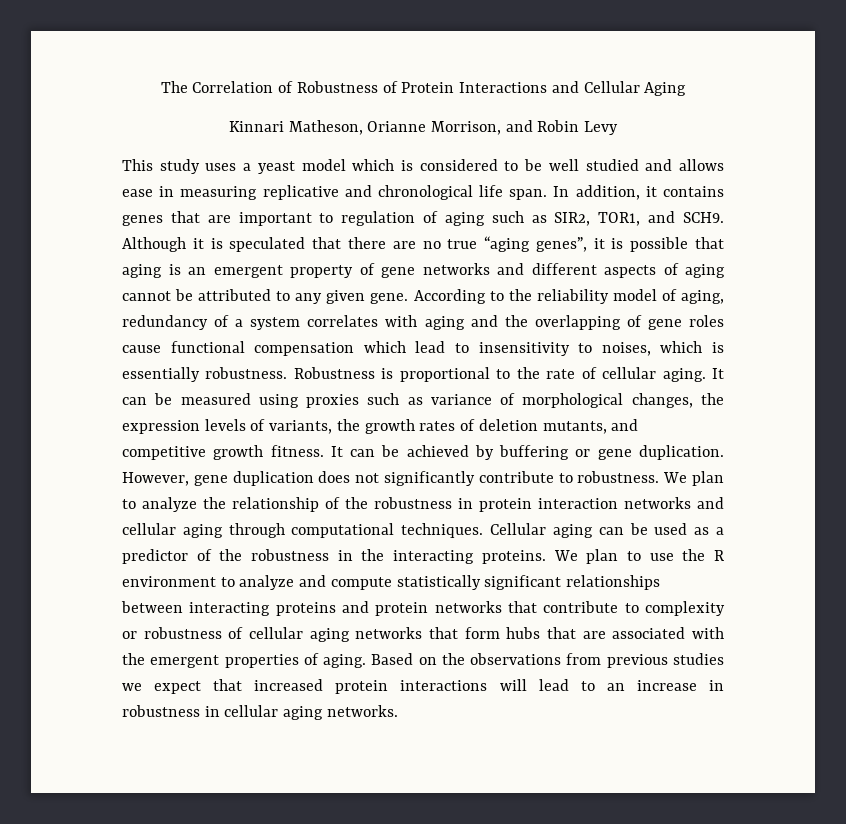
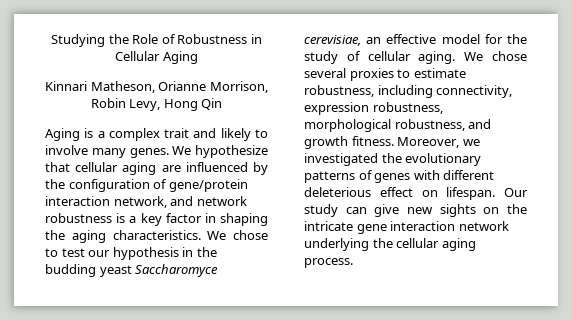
[160,81,579,93] The Correlation of Robustness of Protein Interactions and -> [51,34,262,47] Studying the Role of Robustness in
[505,120,619,135] [122,159,724,174] [122,185,724,200] [122,211,724,226] [122,236,724,252] [122,263,725,278] [122,289,725,304] [122,315,724,330] [122,341,725,356] [122,367,724,382] [122,393,724,408] [122,419,639,434] [122,445,724,460] [122,471,724,486] [122,497,724,512] [122,523,725,538] [122,549,725,564] [122,575,661,590] [121,601,725,616] [122,627,724,642] [122,653,724,668] [122,679,724,694] [122,705,398,720] and Robin Levy // This study uses a yeast model which is considered to be well studied and allows ease in measuring replicative and chronological life span. In addition, it contains genes that are important to regulation of aging such as SIR2, TOR1, and SCH9. Although it is speculated that there are no true “aging genes”, it is possible that aging is an emergent property of gene networks and different aspects of aging cannot be attributed to any given gene. According to the reliability model of aging, redundancy of a system correlates with aging and the overlapping of gene roles cause functional compensation which lead to insensitivity to noises, which is essentially robustness. Robustness is proportional to the rate of cellular aging. It can be measured using proxies such as variance of morphological changes, the expression levels of variants, the growth rates of deletion mutants, and competitive growth fitness. It can be achieved by buffering or gene duplication. However, gene duplication does not significantly contribute to robustness. We plan to analyze the relationship of the robustness in protein interaction networks and cellular aging through computational techniques. Cellular aging can be used as a predictor of the robustness in the interacting proteins. We plan to use the R environment to analyze and compute statistically significant relationships between interacting proteins and protein networks that contribute to complexity or robustness of cellular aging networks that form hubs that are associated with the emergent properties of aging. Based on the observations from previous studies we expect that increased protein interactions will lead to an increase in robustness in cellular aging networks. -> [90,98,223,111] [45,128,268,141] [45,145,268,158] [45,162,268,175] [45,179,248,192] [45,196,247,208] [45,213,268,226] [45,230,268,243] [45,247,217,260] [45,264,219,277] [304,34,527,46] [304,51,527,64] [304,68,466,81] [304,85,513,98] [304,102,443,115] [304,119,492,132] [304,136,480,149] [304,153,482,166] [304,170,495,183] [304,187,528,200] [304,204,527,217] [304,221,509,234] [304,238,476,251] [304,258,353,268] Robin Levy, Hong Qin // Aging is a complex trait and likely to involve many genes. We hypothesize that cellular aging are influenced by the configuration of gene/protein interaction network, and network robustness is a key factor in shaping the aging characteristics. We chose to test our hypothesis in the budding yeast Saccharomyce cerevisiae, an effective model for the study of cellular aging. We chose several proxies to estimate robustness, including connectivity, expression robustness, morphological robustness, and growth fitness. Moreover, we investigated the evolutionary patterns of genes with different deleterious effect on lifespan. Our study can give new sights on the intricate gene interaction network underlying the cellular aging process.

